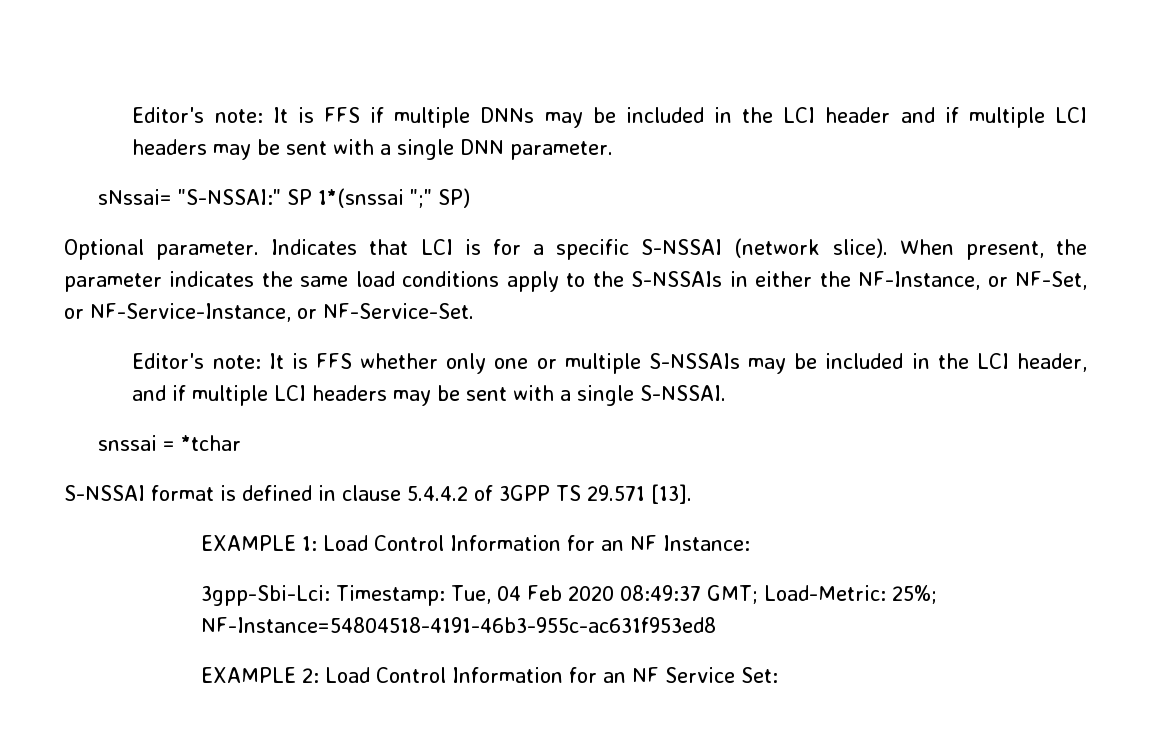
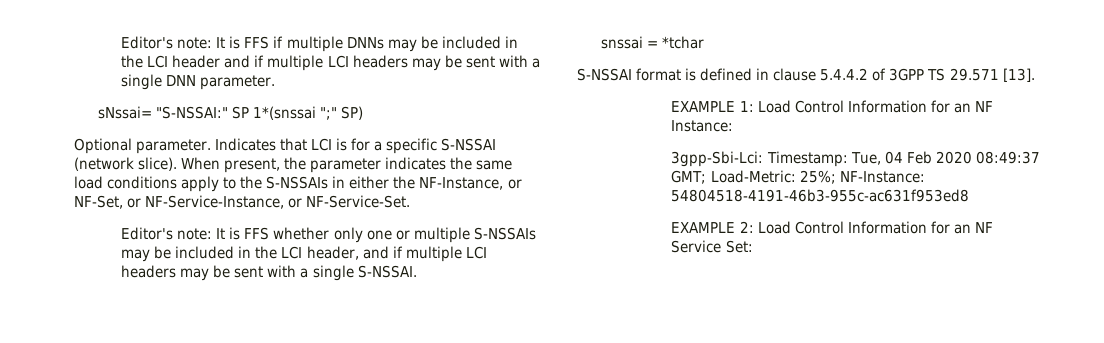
[200,617,716,633] NF-Instance=54804518-4191-46b3-955c-ac631f953ed8 -> [839,171,925,183] [671,189,970,202] NF-Instance: 54804518-4191-46b3-955c-ac631f953ed8

